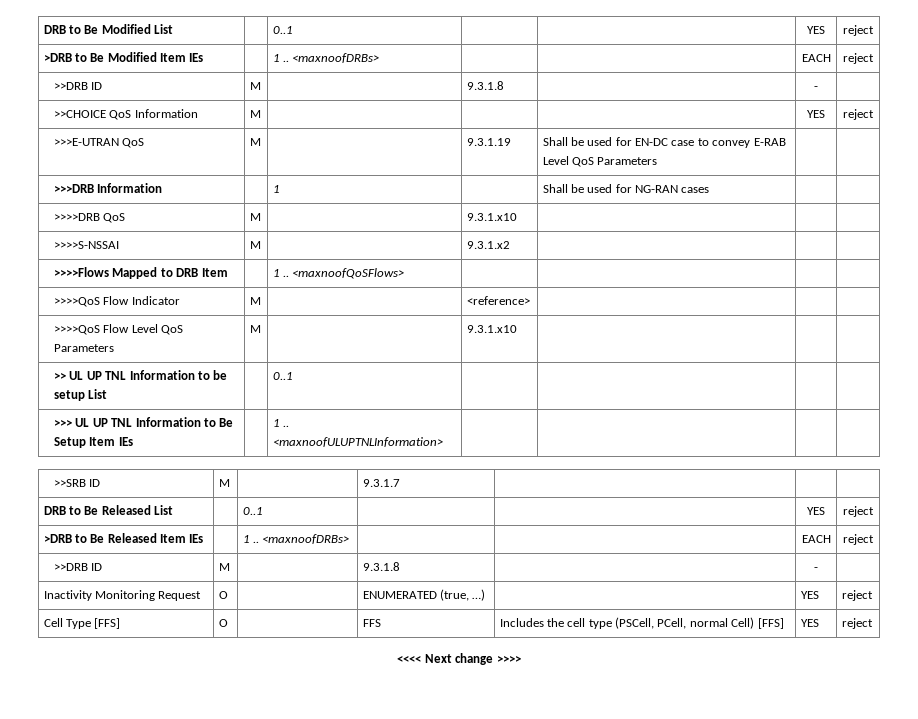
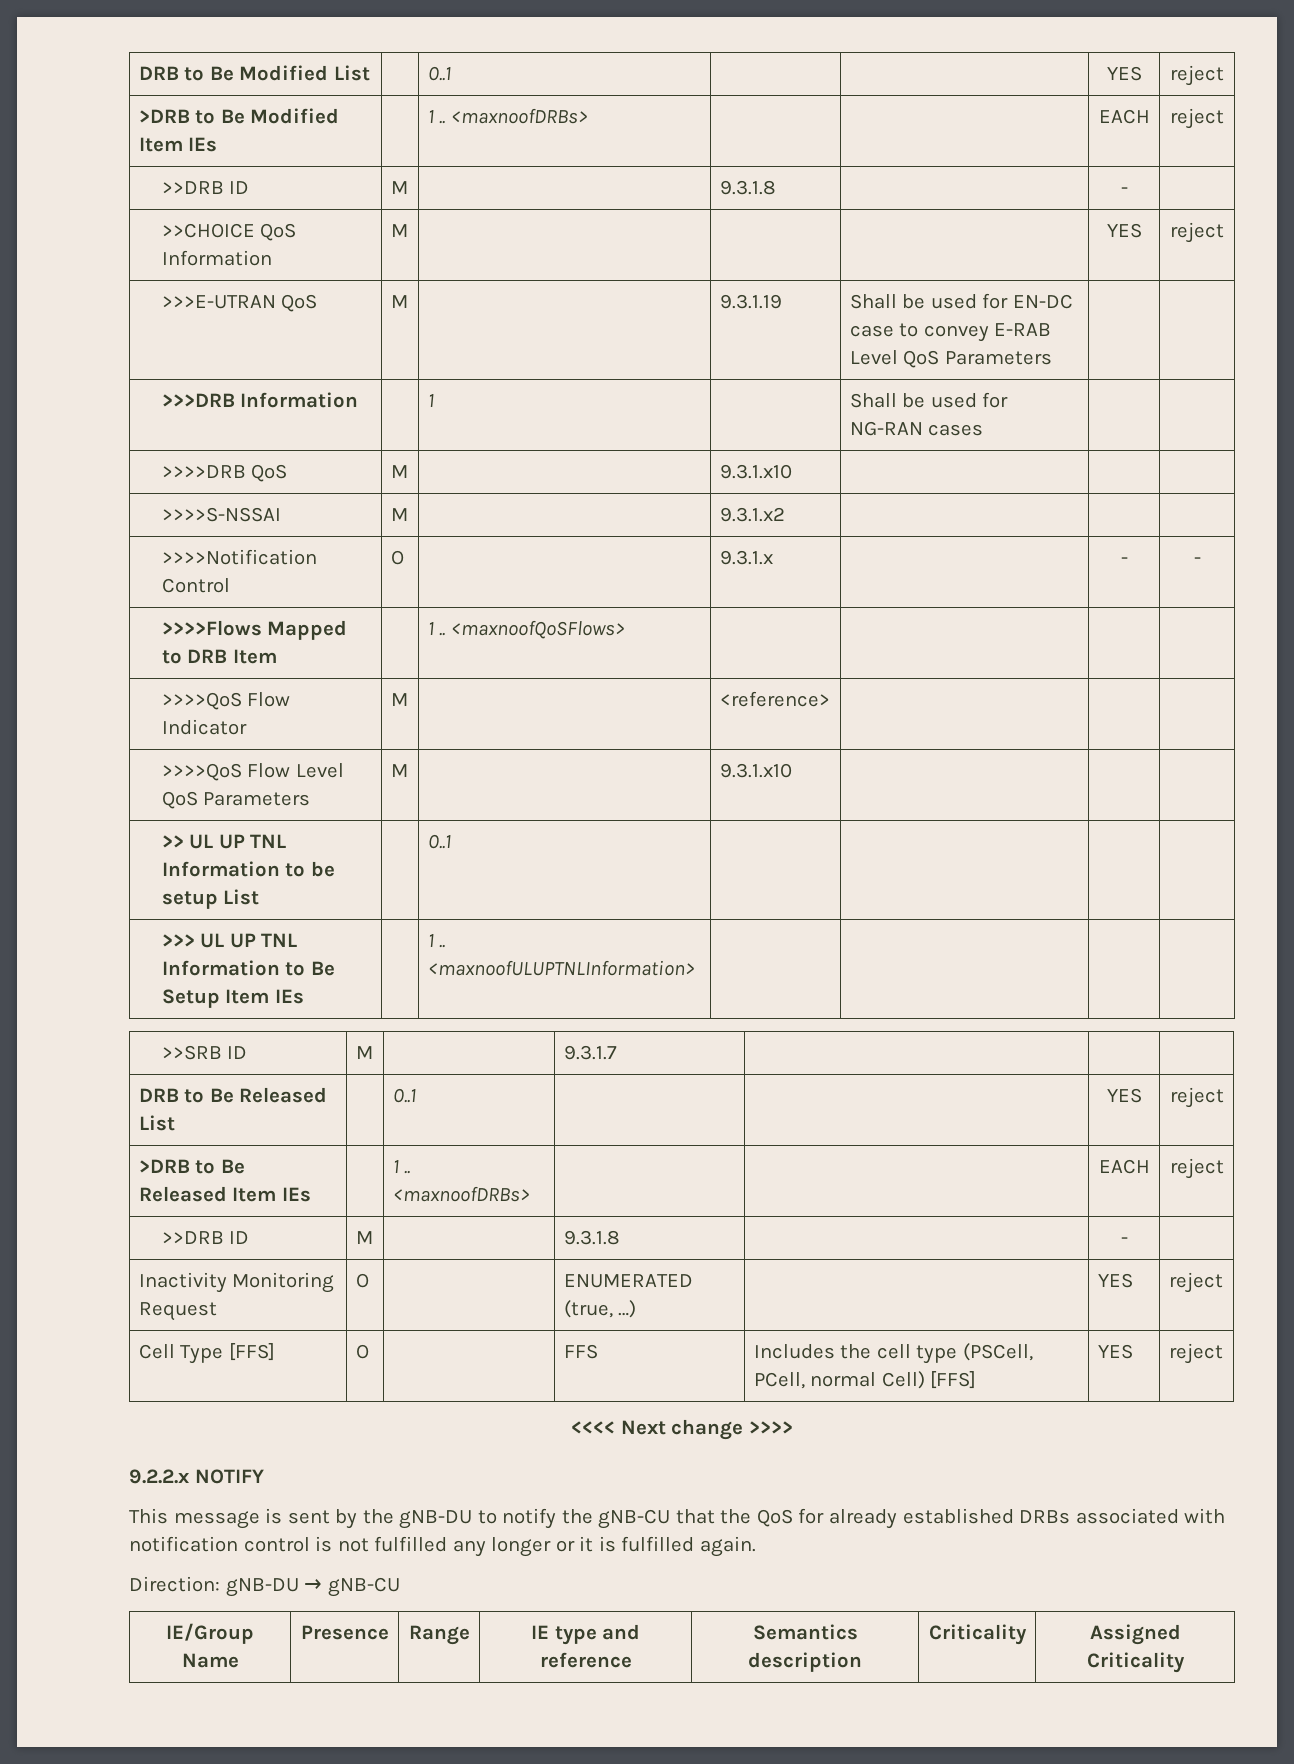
(510, 245) none -> [161,549,317,565] [161,578,230,593] [390,550,404,565] [719,550,773,565] [1120,557,1128,564] [1193,557,1201,564] // >>>>Notification Control | O | | 9.3.1.x | | - | -
(521, 659) none -> [129,1469,264,1484] [129,1508,1226,1529] [129,1536,756,1557] [129,1576,400,1597] [166,1623,254,1644] [181,1653,239,1668] [300,1625,389,1640] [408,1625,470,1645] [530,1624,641,1645] [539,1652,632,1668] [752,1624,858,1640] [748,1652,862,1672] [928,1624,1027,1645] [1089,1624,1181,1645] [1086,1652,1185,1673] // 9.2.2.x NOTIFY // This message is sent by the gNB-DU to notify the gNB-CU that the QoS for already established DRBs associated with notification control is not fulfilled any longer or it is fulfilled again. // Direction: gNB-DU → gNB-CU // IE/Group Name | Presence | Range | IE type and reference | Semantics description | Criticality | Assigned Criticality

